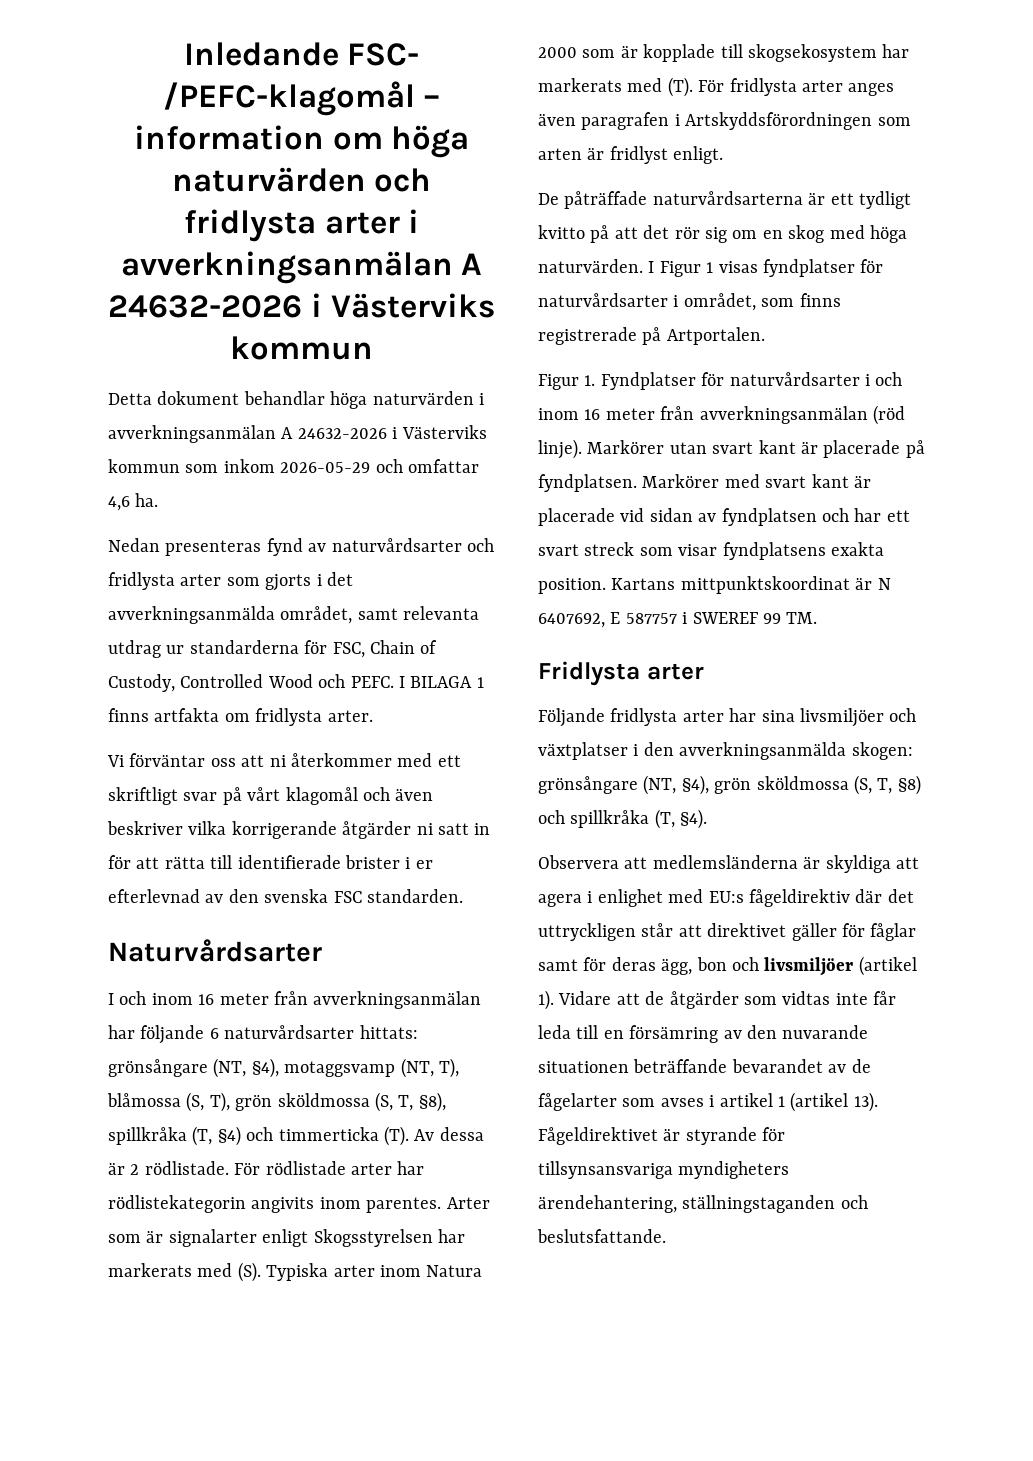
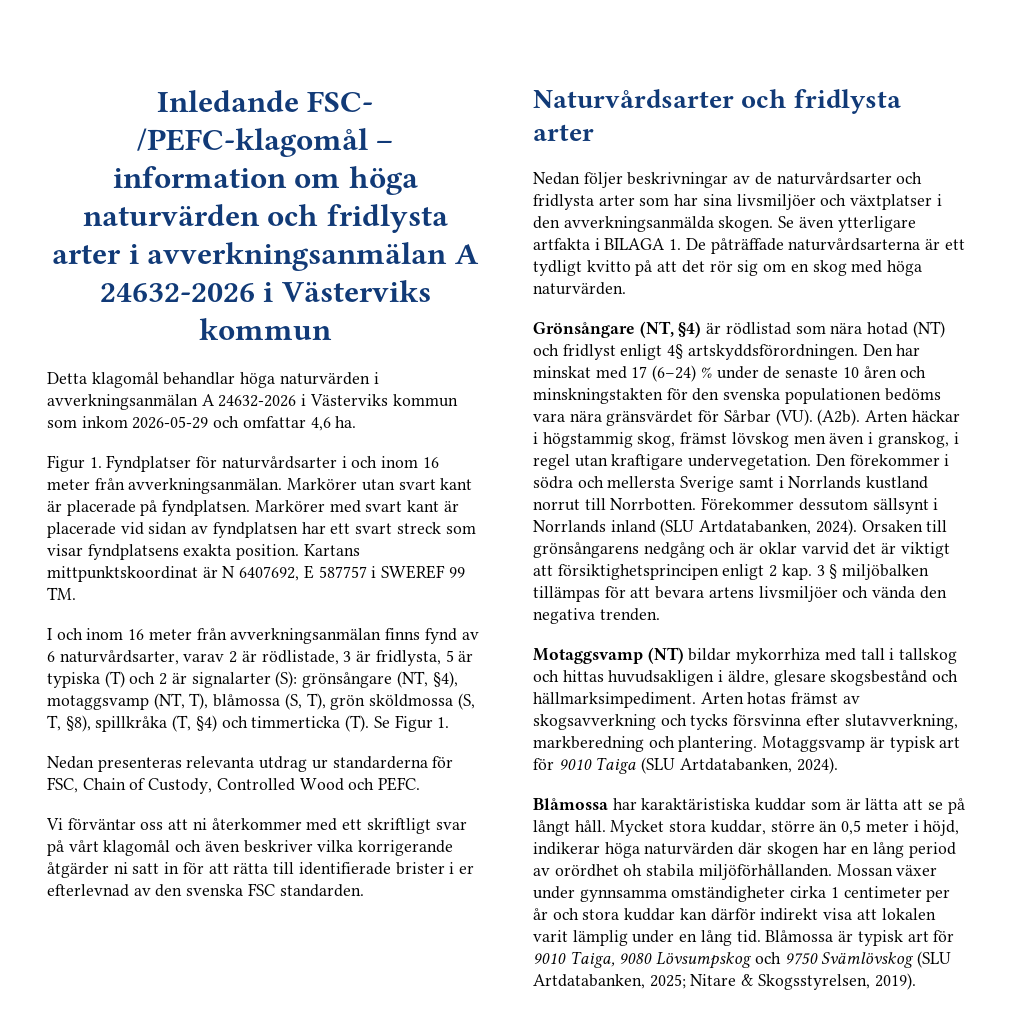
[157,391,240,405] dokument -> [91,372,159,388] klagomål
[108,538,494,556] [108,572,353,591] [108,606,398,624] Nedan presenteras fynd av naturvårdsarter och fridlysta arter som gjorts i det avverkningsanmälda området, samt -> [47,455,439,472] [47,478,473,494] [47,500,459,516] [47,522,476,538] [47,544,360,560] [47,565,465,582] [47,587,76,600] [47,628,479,644] [47,650,474,666] [47,671,458,688] [47,693,475,710] [47,715,450,732] [47,756,182,772] Figur 1. Fyndplatser för naturvårdsarter i och inom 16 meter från avverkningsanmälan. Markörer utan svart kant är placerade på fyndplatsen. Markörer med svart kant är placerade vid sidan av fyndplatsen har ett svart streck som visar fyndplatsens exakta position. Kartans mittpunktskoordinat är N 6407692, E 587757 i SWEREF 99 TM. // I och inom 16 meter från avverkningsanmälan finns fynd av 6 naturvårdsarter, varav 2 är rödlistade, 3 är fridlysta, 5 är typiska (T) och 2 är signalarter (S): grönsångare (NT, §4), motaggsvamp (NT, T), blåmossa (S, T), grön sköldmossa (S, T, §8), spillkråka (T, §4) och timmerticka (T). Se Figur 1. // Nedan presenteras
[399,676,484,688] [108,708,373,726] I BILAGA 1 finns artfakta om fridlysta arter. -> (421, 784) none
[108,991,482,1009] [108,1025,418,1044] [108,1058,459,1078] [107,1092,446,1112] [108,1126,484,1146] [108,1161,425,1175] [108,1195,490,1213] [108,1229,465,1247] [108,1262,483,1282] [538,44,910,62] [538,77,895,97] [538,112,911,130] [538,146,724,164] // I och inom 16 meter från avverkningsanmälan har följande 6 naturvårdsarter hittats: grönsångare (NT, §4), motaggsvamp (NT, T), blåmossa (S, T), grön sköldmossa (S, T, §8), spillkråka (T, §4) och timmerticka (T). Av dessa är 2 rödlistade. För rödlistade arter har rödlistekategorin angivits inom parentes. Arter som är signalarter enligt Skogsstyrelsen har markerats med (S). Typiska arter inom Natura 2000 som är kopplade till skogsekosystem har markerats med (T). För fridlysta arter anges även paragrafen i Artskyddsförordningen som arten är fridlyst enligt. // -> [741,89,901,114] [533,124,594,141] [533,172,923,188] [533,194,942,210] [533,216,916,232] [533,238,682,250] och fridlysta arter // Nedan följer beskrivningar av de naturvårdsarter och fridlysta arter som har sina livsmiljöer och växtplatser i den avverkningsanmälda skogen. Se även ytterligare artfakta i BILAGA 1.
[648,259,884,277] [538,293,841,311] [538,327,765,345] [538,372,903,390] [538,405,905,425] [538,439,925,459] [538,474,871,492] [538,508,910,526] [538,542,884,560] [538,576,891,594] [538,612,818,628] [538,661,704,686] [538,708,917,727] [538,742,913,760] [538,775,921,795] [538,809,708,829] [538,855,919,873] [538,889,914,907] [538,923,917,941] [538,956,917,976] [538,990,897,1010] [538,1025,869,1043] [538,1059,871,1073] [538,1092,878,1112] [538,1127,786,1145] [538,1161,790,1179] [538,1195,868,1213] [537,1229,666,1243] I Figur 1 visas fyndplatser för naturvårdsarter i området, som finns registrerade på Artportalen. // Figur 1. Fyndplatser för naturvårdsarter i och inom 16 meter från avverkningsanmälan (röd linje). Markörer utan svart kant är placerade på fyndplatsen. Markörer med svart kant är placerade vid sidan av fyndplatsen och har ett svart streck som visar fyndplatsens exakta position. Kartans mittpunktskoordinat är N 6407692, E 587757 i SWEREF 99 TM. // Fridlysta arter // Följande fridlysta arter har sina livsmiljöer och växtplatser i den avverkningsanmälda skogen: grönsångare (NT, §4), grön sköldmossa (S, T, §8) och spillkråka (T, §4). // Observera att medlemsländerna är skyldiga att agera i enlighet med EU:s fågeldirektiv där det uttryckligen står att direktivet gäller för fåglar samt för deras ägg, bon och livsmiljöer (artikel 1). Vidare att de åtgärder som vidtas inte får leda till en försämring av den nuvarande situationen beträffande bevarandet av de fågelarter som avses i artikel 1 (artikel 13). Fågeldirektivet är styrande för tillsynsansvariga myndigheters ärendehantering, ställningstaganden och beslutsfattande. -> [533,321,945,338] [533,344,921,360] [533,365,927,382] [533,388,941,404] [533,409,960,426] [533,432,959,448] [533,454,950,470] [533,476,929,492] [533,497,939,514] [533,519,948,536] [533,542,950,558] [533,564,930,580] [533,586,947,602] [533,608,660,624] [533,647,958,664] [533,670,959,686] [533,692,860,708] [533,714,958,730] [533,736,961,752] [533,757,838,774] [533,798,965,814] [533,820,960,836] [533,842,956,858] [533,864,938,880] [533,886,951,902] [533,908,936,921] [533,930,955,946] [533,951,952,969] [533,973,916,990] // Grönsångare (NT, §4) är rödlistad som nära hotad (NT) och fridlyst enligt 4§ artskyddsförordningen. Den har minskat med 17 (6–24) % under de senaste 10 åren och minskningstakten för den svenska populationen bedöms vara nära gränsvärdet för Sårbar (VU). (A2b). Arten häckar i högstammig skog, främst lövskog men även i granskog, i regel utan kraftigare undervegetation. Den förekommer i södra och mellersta Sverige samt i Norrlands kustland norrut till Norrbotten. Förekommer dessutom sällsynt i Norrlands inland (SLU Artdatabanken, 2024). Orsaken till grönsångarens nedgång och är oklar varvid det är viktigt att försiktighetsprincipen enligt 2 kap. 3 § miljöbalken tillämpas för att bevara artens livsmiljöer och vända den negativa trenden. // Motaggsvamp (NT) bildar mykorrhiza med tall i tallskog och hittas huvudsakligen i äldre, glesare skogsbestånd och hällmarksimpediment. Arten hotas främst av skogsavverkning och tycks försvinna efter slutavverkning, markberedning och plantering. Motaggsvamp är typisk art för 9010 Taiga (SLU Artdatabanken, 2024). // Blåmossa har karaktäristiska kuddar som är lätta att se på långt håll. Mycket stora kuddar, större än 0,5 meter i höjd, indikerar höga naturvärden där skogen har en lång period av orördhet oh stabila miljöförhållanden. Mossan växer under gynnsamma omständigheter cirka 1 centimeter per år och stora kuddar kan därför indirekt visa att lokalen varit lämplig under en lång tid. Blåmossa är typisk art för 9010 Taiga, 9080 Lövsumpskog och 9750 Svämlövskog (SLU Artdatabanken, 2025; Nitare & Skogsstyrelsen, 2019).

